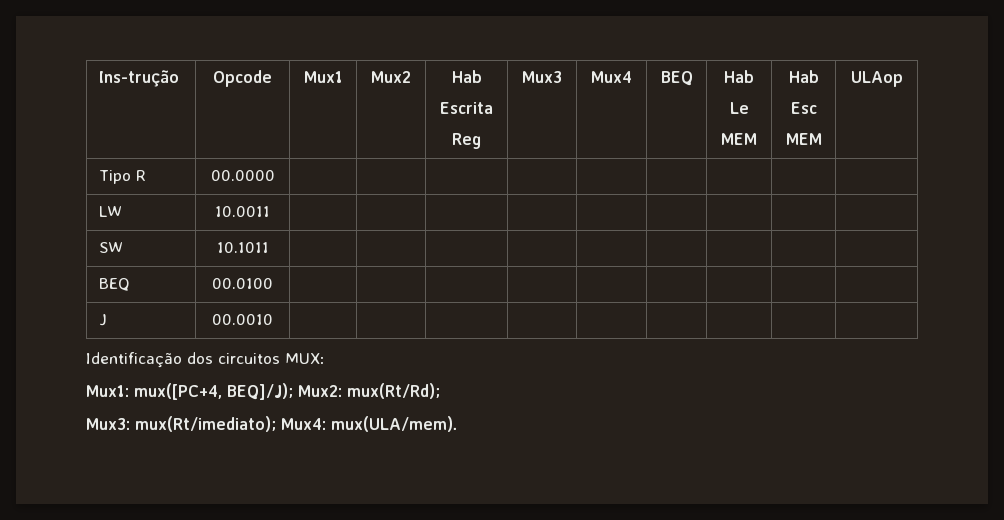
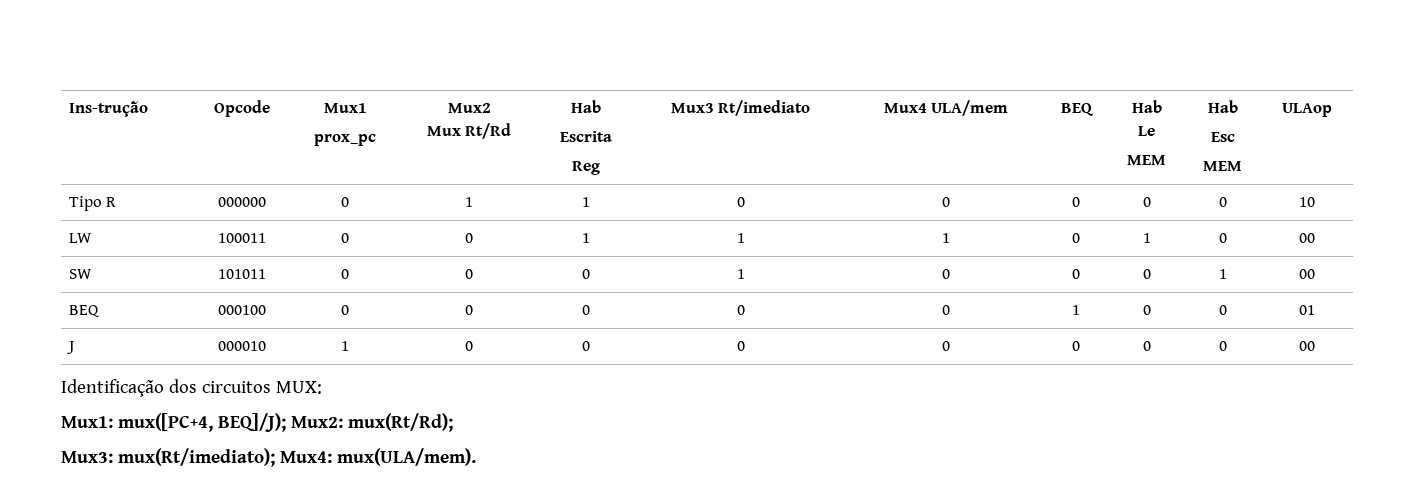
(343, 77) none -> [314,134,376,146] // prox_pc
(411, 77) none -> [426,123,512,139] // Mux Rt/Rd
(562, 77) none -> [718,100,811,116] Rt/imediato
(632, 77) none -> [931,100,1009,116] ULA/mem
[210,170,275,181] [98,206,122,217] [215,206,270,217] [98,242,123,253] [216,242,269,253] [98,278,130,291] [212,278,273,289] [98,314,107,326] [212,314,273,325] 00.0000 | | | | | | | | | // LW | 10.0011 | | | | | | | | | // SW | 10.1011 | | | | | | | | | // BEQ | 00.0100 | | | | | | | | | // J | 00.0010 | | | | | | | | | -> [217,197,266,207] [341,197,349,207] [465,197,473,207] [582,197,590,207] [736,197,745,207] [942,197,950,207] [1072,197,1080,207] [1142,197,1151,207] [1218,197,1227,207] [1298,197,1315,207] [68,233,92,243] [217,233,266,243] [341,233,349,243] [465,233,473,243] [582,233,590,243] [736,233,745,243] [942,233,950,243] [1072,233,1080,243] [1142,233,1151,243] [1218,233,1227,243] [1298,233,1315,243] [68,269,92,279] [217,269,266,279] [341,269,349,279] [465,269,473,279] [582,269,590,279] [736,269,745,279] [942,269,950,279] [1072,269,1080,279] [1142,269,1151,279] [1218,269,1227,279] [1298,269,1315,279] [68,305,100,317] [217,305,266,315] [341,305,349,315] [465,305,473,315] [582,305,590,315] [736,305,745,315] [942,305,950,315] [1072,305,1080,315] [1142,305,1151,315] [1218,305,1227,315] [1298,305,1315,315] [66,341,74,354] [217,341,266,351] [341,341,349,351] [465,341,473,351] [582,341,590,351] [736,341,745,351] [942,341,950,351] [1072,341,1080,351] [1142,341,1151,351] [1218,341,1227,351] [1298,341,1315,351] 000000 | 0 | 1 | 1 | 0 | 0 | 0 | 0 | 0 | 10 // LW | 100011 | 0 | 0 | 1 | 1 | 1 | 0 | 1 | 0 | 00 // SW | 101011 | 0 | 0 | 0 | 1 | 0 | 0 | 0 | 1 | 00 // BEQ | 000100 | 0 | 0 | 0 | 0 | 0 | 1 | 0 | 0 | 01 // J | 000010 | 1 | 0 | 0 | 0 | 0 | 0 | 0 | 0 | 00

